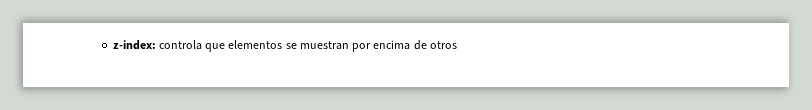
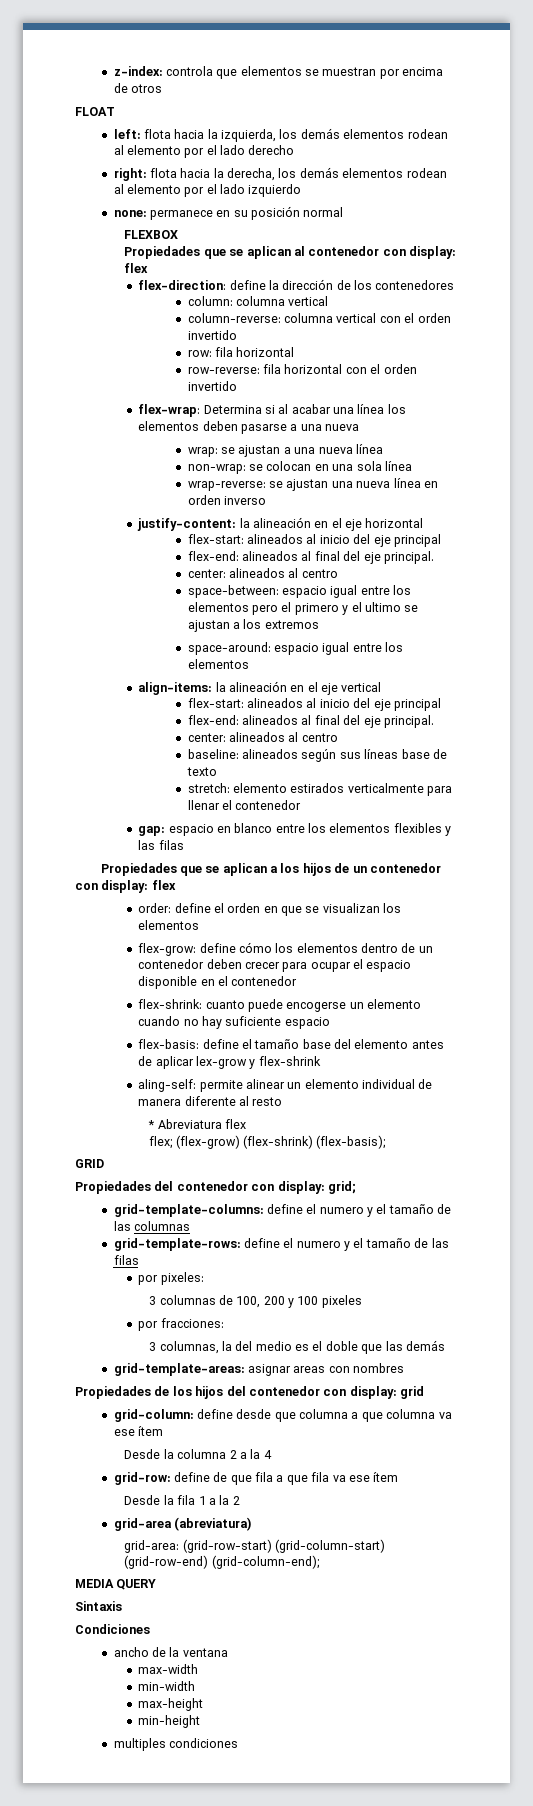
(457, 45) none -> [75,107,115,116] [113,128,448,142] [113,145,295,158] [113,167,447,181] [113,184,302,197] [113,206,344,220] [124,230,179,239] [124,246,457,259] [124,263,149,273] [138,279,455,290] [187,296,329,306] [187,313,451,323] [187,330,237,340] [187,347,295,357] [187,364,417,374] [187,381,237,391] [138,404,406,417] [138,421,360,434] [187,444,383,457] [187,461,412,474] [187,478,438,491] [187,495,267,505] [137,517,424,531] [187,534,441,547] [187,551,434,564] [187,568,338,578] [187,585,412,598] [187,602,419,615] [187,619,319,632] [187,642,404,655] [187,659,249,669] [138,681,382,695] [187,698,441,711] [187,715,434,728] [187,732,338,742] [187,749,447,762] [186,767,217,776] [187,783,453,796] [187,800,302,810] [138,823,452,836] [138,840,184,850] [100,863,441,876] [75,880,176,893] [138,903,402,916] [138,920,200,930] [138,942,433,956] [138,959,412,972] [138,976,298,989] [138,999,422,1012] [138,1016,330,1029] [138,1039,444,1049] [138,1056,321,1069] [138,1079,433,1092] [138,1096,283,1106] [148,1119,246,1129] [149,1135,386,1149] [75,1159,104,1168] [75,1181,356,1194] [113,1204,452,1217] [113,1221,190,1231] [113,1238,449,1251] [113,1255,139,1265] [138,1272,204,1285] [149,1295,362,1308] [138,1318,224,1331] [149,1340,445,1354] [113,1363,404,1376] [75,1386,424,1399] [113,1409,452,1422] [113,1426,163,1436] [124,1449,272,1459] [113,1472,399,1485] [124,1495,240,1505] [113,1517,252,1531] [124,1539,386,1553] [124,1555,319,1569] [75,1579,157,1590] [75,1601,122,1611] [75,1624,150,1634] [113,1647,228,1657] [138,1664,199,1674] [138,1681,196,1691] [138,1698,204,1711] [138,1715,201,1728] [113,1738,238,1751] // FLOAT // left: flota hacia la izquierda, los demás elementos rodean al elemento por el lado derecho // right: flota hacia la derecha, los demás elementos rodean al elemento por el lado izquierdo // none: permanece en su posición normal // FLEXBOX // Propiedades que se aplican al contenedor con display: flex // flex-direction: define la dirección de los contenedores // column: columna vertical // column-reverse: columna vertical con el orden invertido // row: fila horizontal // row-reverse: fila horizontal con el orden invertido // flex-wrap: Determina si al acabar una línea los elementos deben pasarse a una nueva // wrap: se ajustan a una nueva línea // non-wrap: se colocan en una sola línea // wrap-reverse: se ajustan una nueva línea en orden inverso // justify-content: la alineación en el eje horizontal // flex-start: alineados al inicio del eje principal // flex-end: alineados al final del eje principal. // center: alineados al centro // space-between: espacio igual entre los elementos pero el primero y el ultimo se ajustan a los extremos // space-around: espacio igual entre los elementos // align-items: la alineación en el eje vertical // flex-start: alineados al inicio del eje principal // flex-end: alineados al final del eje principal. // center: alineados al centro // baseline: alineados según sus líneas base de texto // stretch: elemento estirados verticalmente para llenar el contenedor // gap: espacio en blanco entre los elementos flexibles y las filas // Propiedades que se aplican a los hijos de un contenedor con display: flex // order: define el orden en que se visualizan los elementos // flex-grow: define cómo los elementos dentro de un contenedor deben crecer para ocupar el espacio disponible en el contenedor // flex-shrink: cuanto puede encogerse un elemento cuando no hay suficiente espacio // flex-basis: define el tamaño base del elemento antes de aplicar lex-grow y flex-shrink // aling-self: permite alinear un elemento individual de manera diferente al resto // * Abreviatura flex // flex; (flex-grow) (flex-shrink) (flex-basis); // GRID // Propiedades del contenedor con display: grid; // grid-template-columns: define el numero y el tamaño de las columnas // grid-template-rows: define el numero y el tamaño de las filas // por pixeles: // 3 columnas de 100, 200 y 100 pixeles // por fracciones: // 3 columnas, la del medio es el doble que las demás // grid-template-areas: asignar areas con nombres // Propiedades de los hijos del contenedor con display: grid // grid-column: define desde que columna a que columna va ese ítem // Desde la columna 2 a la 4 // grid-row: define de que fila a que fila va ese ítem // Desde la fila 1 a la 2 // grid-area (abreviatura) // grid-area: (grid-row-start) (grid-column-start) (grid-row-end) (grid-column-end); // MEDIA QUERY // Sintaxis // Condiciones // ancho de la ventana // max-width // min-width // max-height // min-height // multiples condiciones

